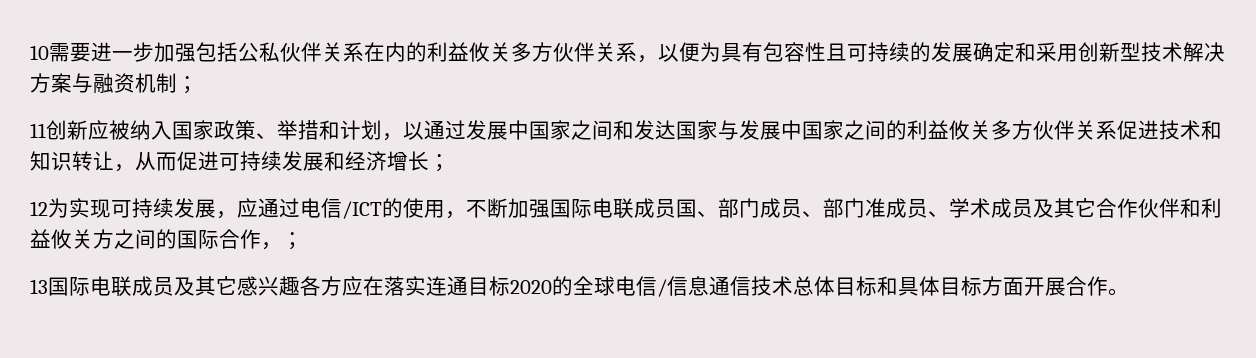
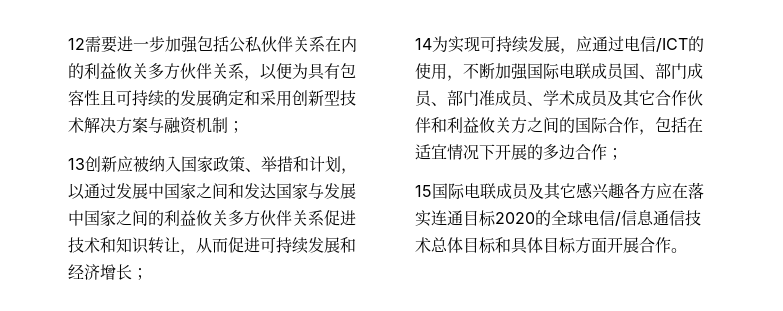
[30,45,49,60] 10 -> [68,38,85,50] 12
[30,123,46,138] 11 -> [68,158,85,170] 13
[30,201,48,216] 12 -> [415,38,432,50] 14
[282,232,303,250] [30,279,48,294] ； // 13 -> [655,117,703,133] [415,144,623,160] [415,185,432,197] 包括在适宜情况下开展的多边合作； // 15

